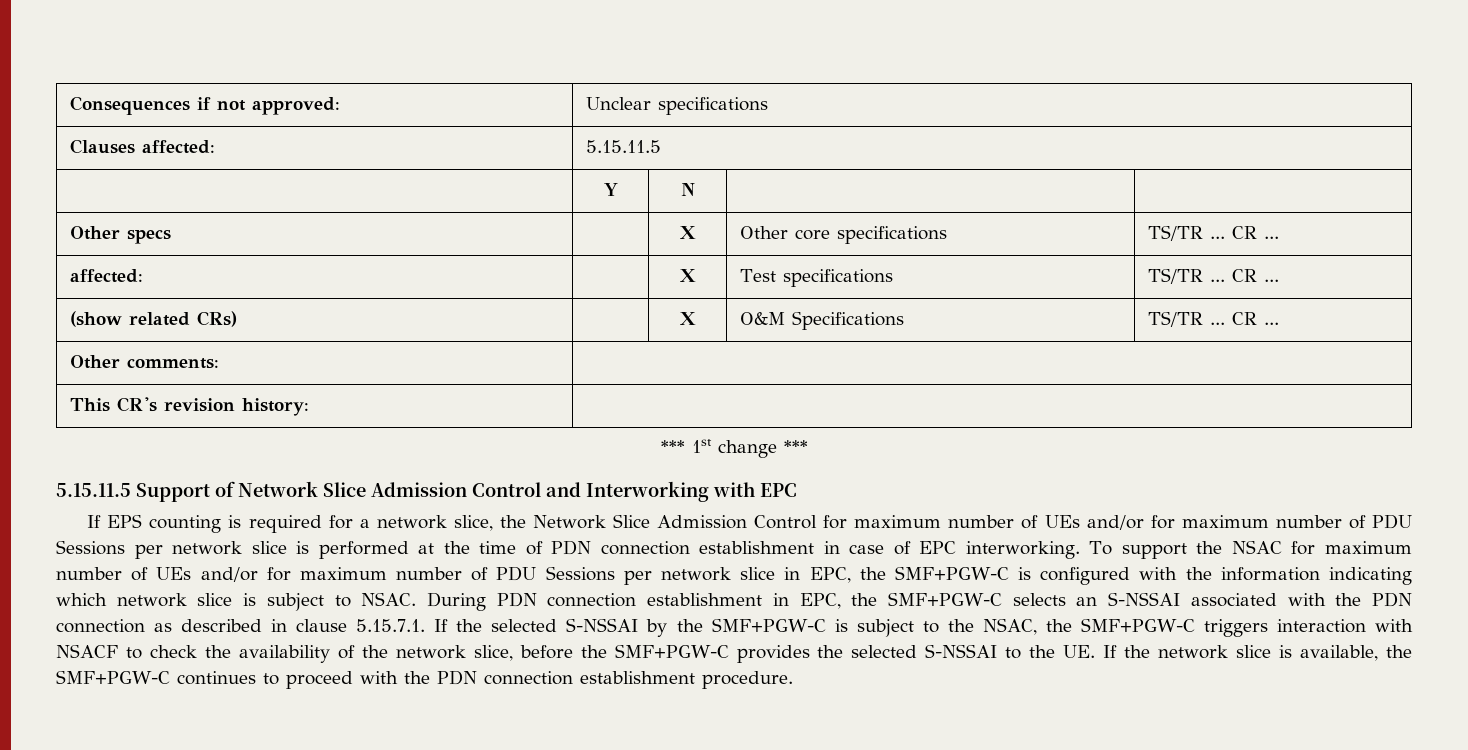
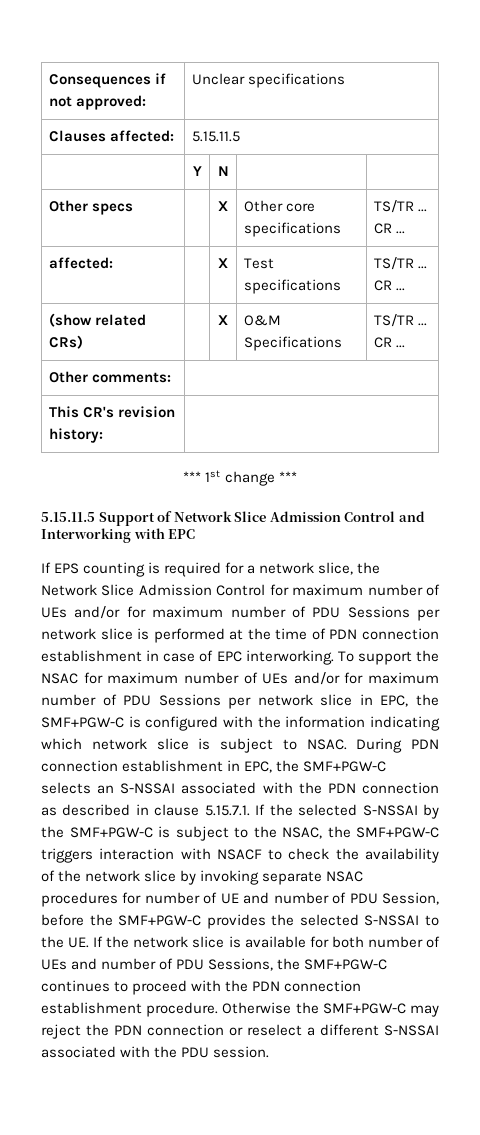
[473,645,513,661] slice, -> [144,870,364,885] [41,892,440,907] slice by invoking separate NSAC procedures for number of UE and number of PDU Session,
[1300,645,1379,661] available, -> [244,936,440,948] [41,958,274,971] available for both number of UEs and number of PDU Sessions,
(793, 680) none -> [222,1002,439,1017] [41,1024,439,1039] [41,1046,270,1058] Otherwise the SMF+PGW-C may reject the PDN connection or reselect a different S-NSSAI associated with the PDU session.

